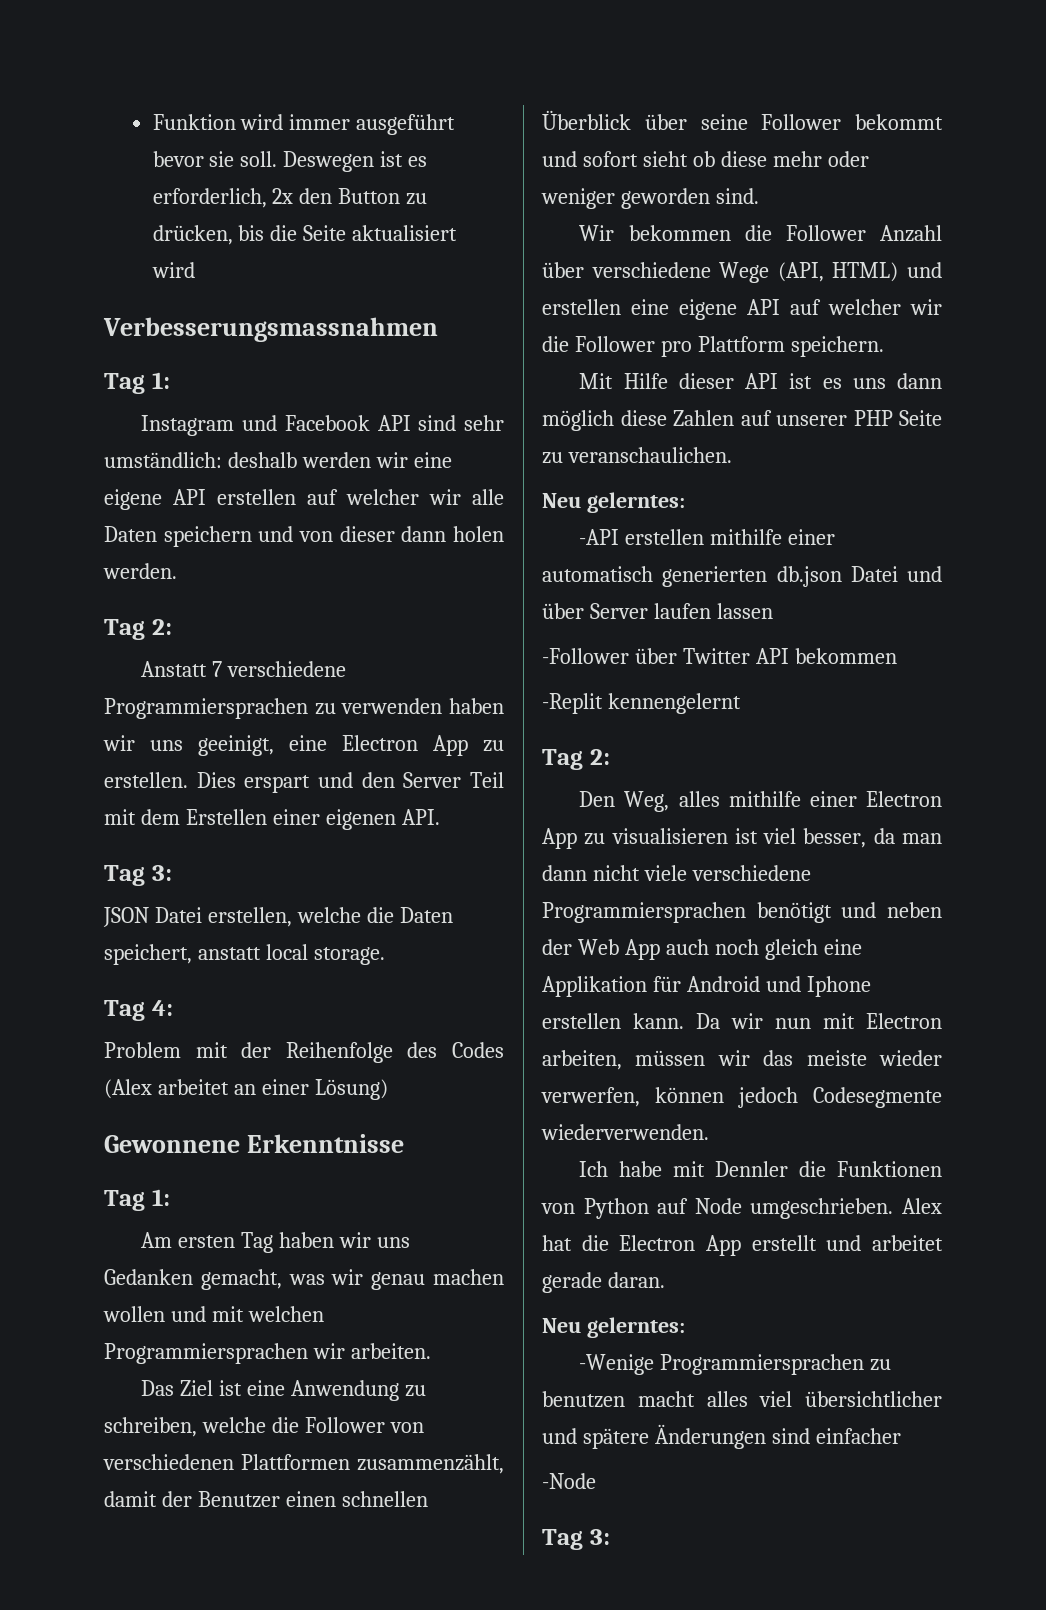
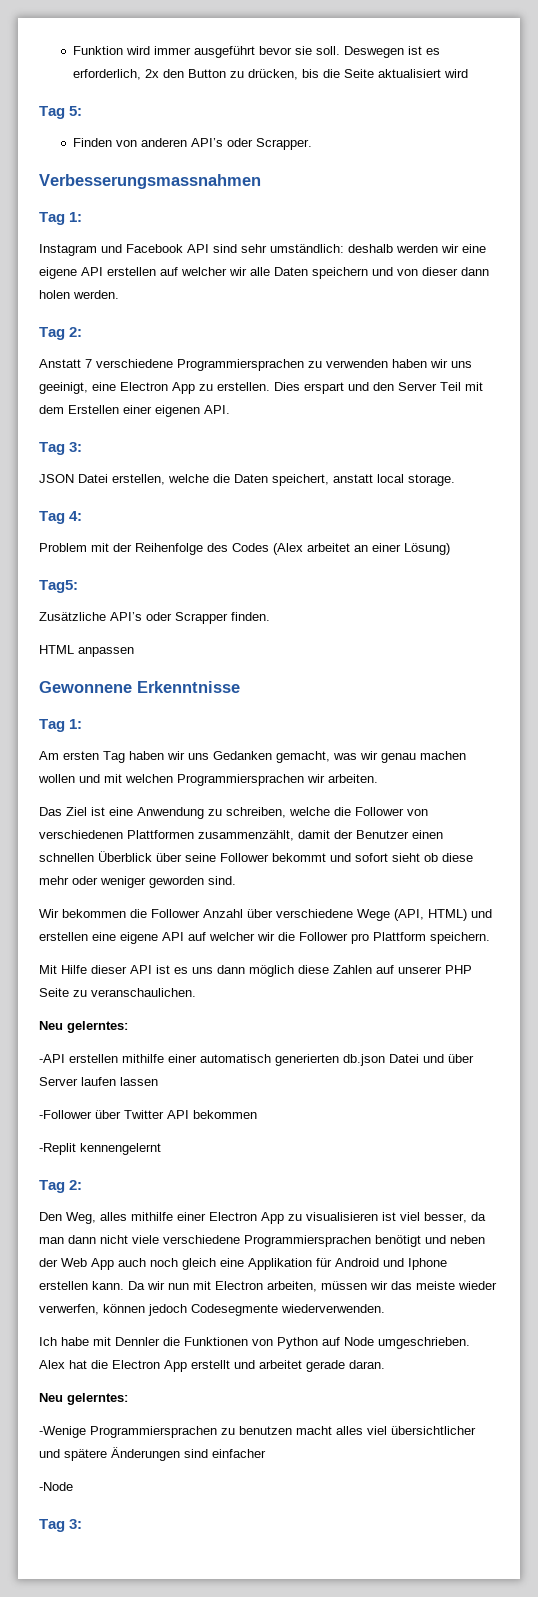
(195, 270) none -> [39,106,83,119] [72,138,312,150] // Tag 5: // Finden von anderen API’s oder Scrapper.
(388, 1089) none -> [39,580,78,593] [39,612,270,624] [39,645,134,657] // Tag5: // Zusätzliche API’s oder Scrapper finden. // HTML anpassen

